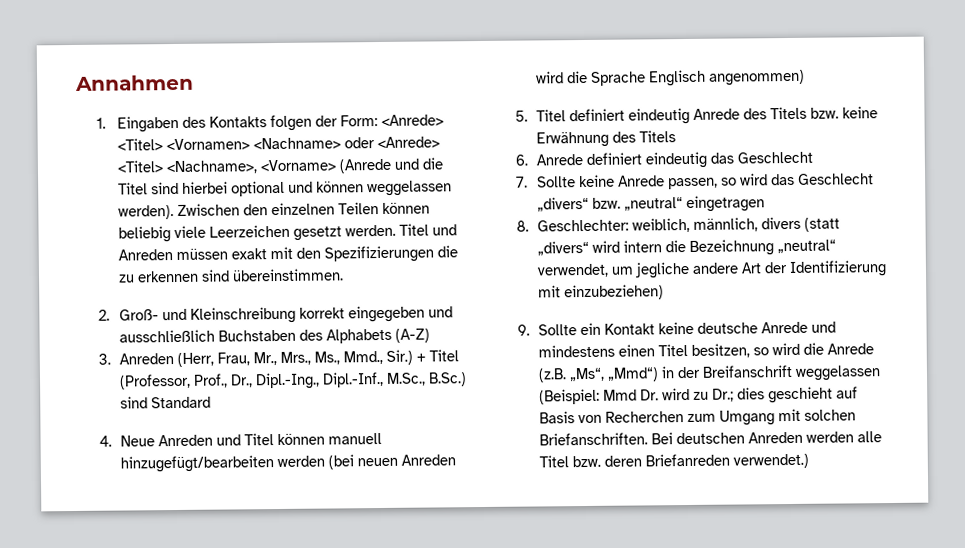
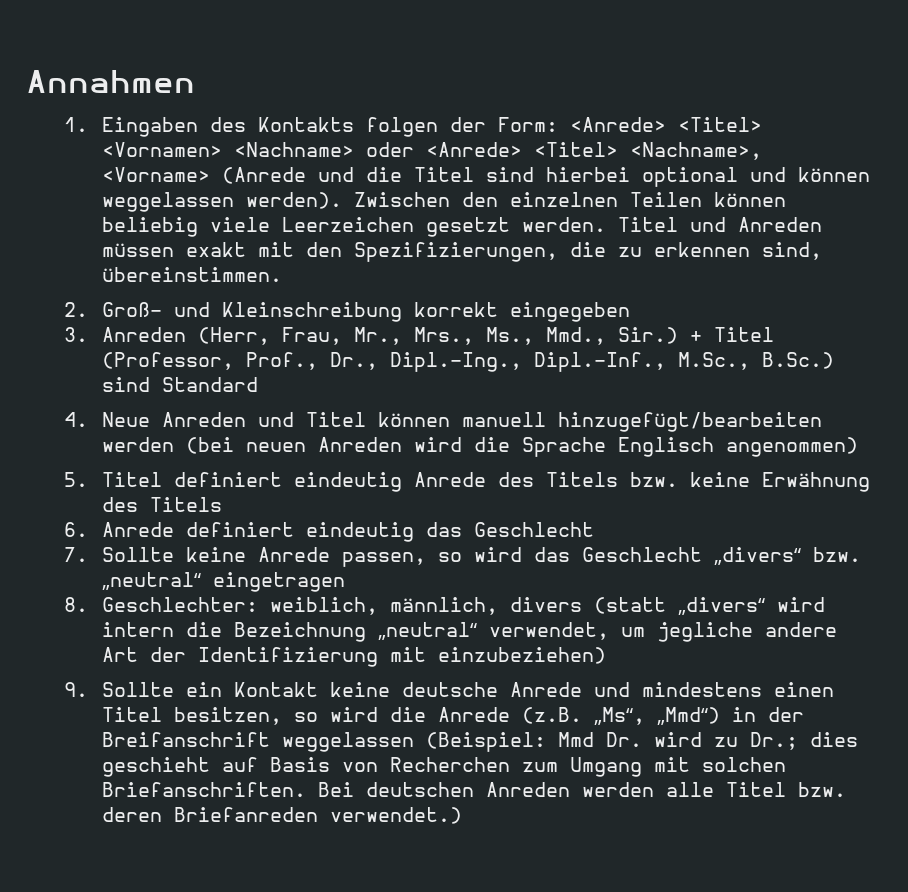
[323,245,434,263] Spezifizierungen -> [354,242,559,262] Spezifizierungen,
[200,269,230,282] sind -> [762,242,823,260] sind,
[427,306,453,318] [118,328,430,344] und ausschließlich Buchstaben des Alphabets (A-Z) -> (631, 312) none

